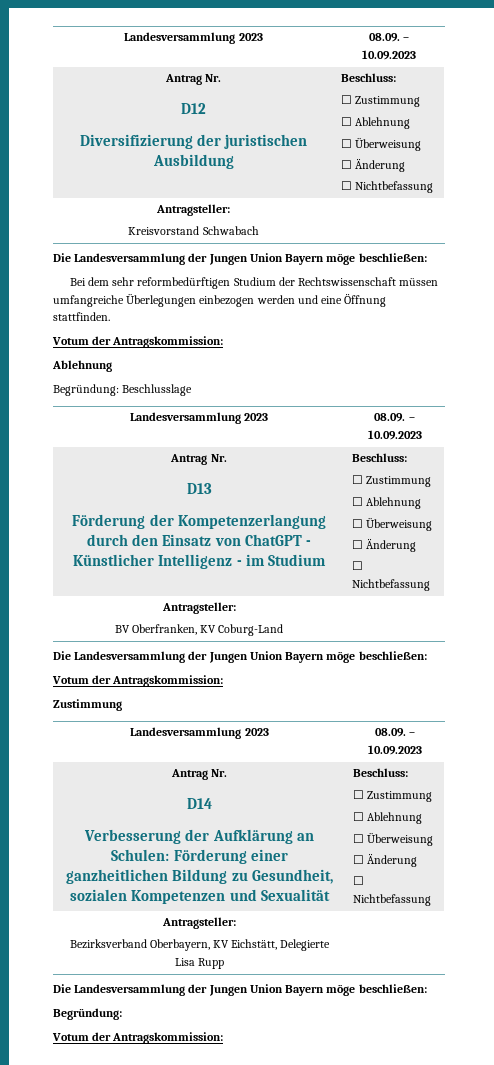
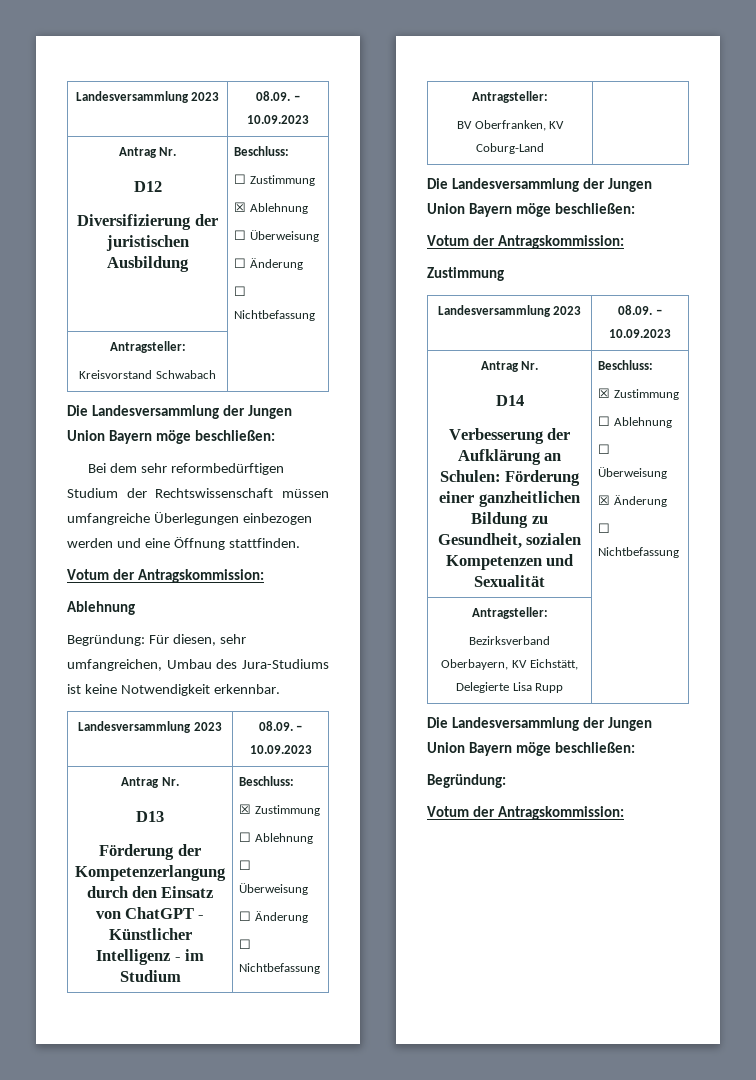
[340,117,352,126] ☐ -> [233,202,246,212] ☒
[122,384,193,396] Beschlusslage -> [148,634,246,646] [67,659,329,671] [67,684,280,696] Für diesen, sehr umfangreichen, Umbau des Jura-Studiums ist keine Notwendigkeit erkennbar.
[351,475,363,484] ☐ -> [238,804,251,814] ☒
[352,790,432,802] [352,812,422,824] [352,832,433,846] [352,855,364,864] ☐ Zustimmung // ☐ Ablehnung // ☐ Überweisung // ☐ -> [597,388,679,400] [597,416,672,428] [597,444,610,454] [597,467,667,479] [597,495,610,505] ☒ Zustimmung // ☐ Ablehnung // ☐ Überweisung // ☒

